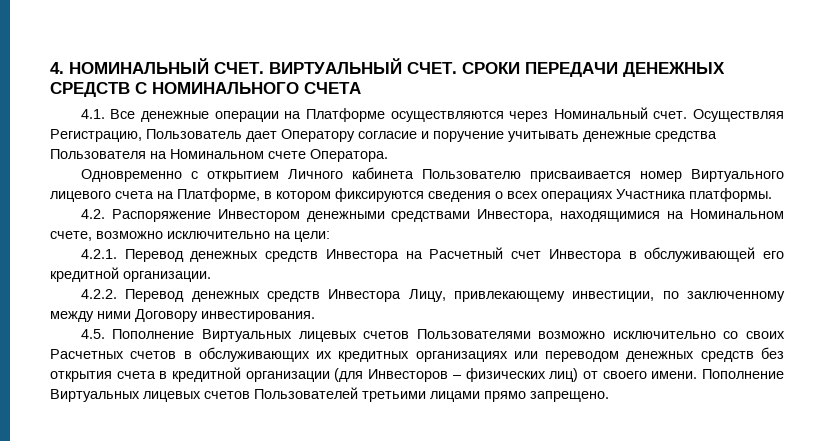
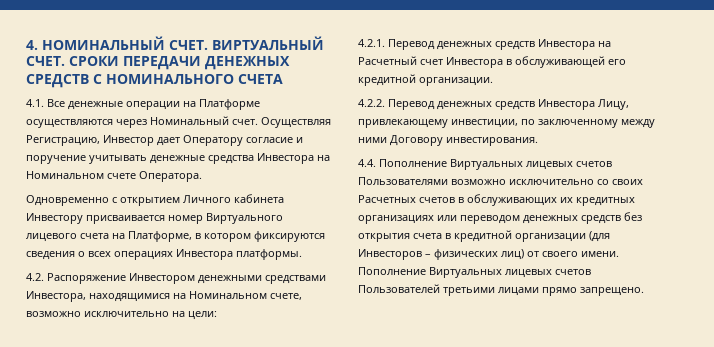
[146,129,242,139] Пользователь -> [103,135,154,146] Инвестор
[50,149,146,159] Пользователя -> [257,153,314,164] Инвестора
[421,169,521,179] Пользователю -> [26,213,83,224] Инвестору
[616,189,686,199] Участника -> [176,249,233,260] Инвестора
[80,329,105,339] 4.5. -> [358,159,376,167] 4.4.

